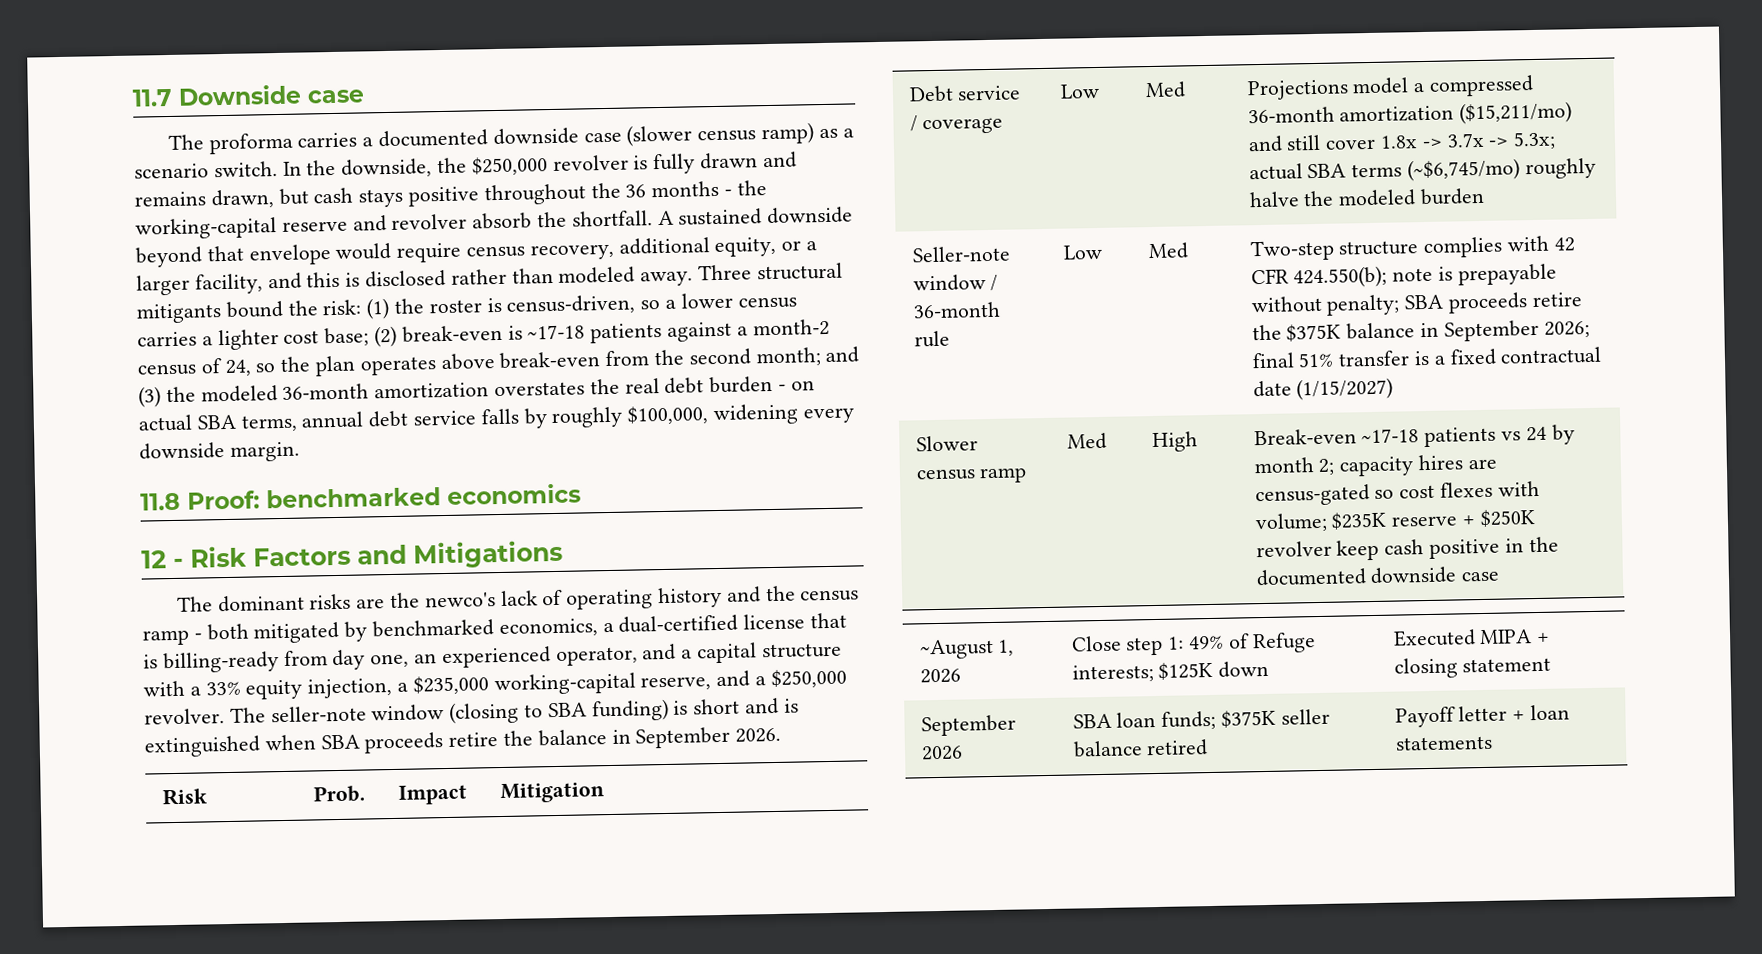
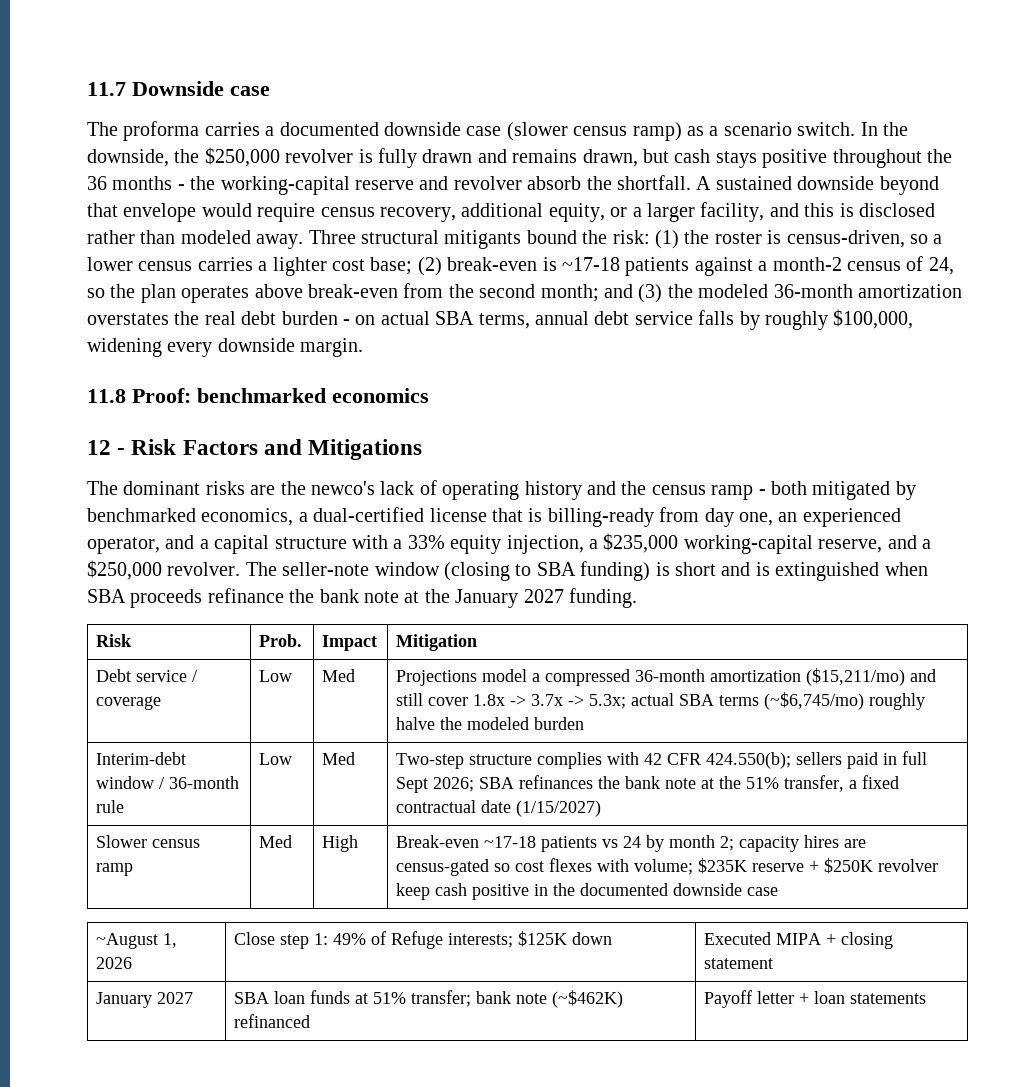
[448,726,782,749] retire the balance in September 2026. -> [207,588,637,608] refinance the bank note at the January 2027 funding.
[911,245,1011,263] Seller-note -> [96,752,187,765] Interim-debt
[1392,263,1557,286] [1250,292,1582,316] [1251,319,1590,342] [1251,350,1430,369] note is prepayable without penalty; SBA proceeds retire the $375K balance in September 2026; final 51% transfer is -> [796,751,928,769] [396,775,845,793] sellers paid in full Sept 2026; SBA refinances the bank note at the 51% transfer,
[920,714,1016,737] [920,745,963,761] September 2026 -> [96,992,194,1008] January 2027
[1161,708,1330,730] [1072,739,1209,758] funds; $375K seller balance retired -> [310,990,624,1008] [234,1014,311,1028] funds at 51% transfer; bank note (~$462K) refinanced

